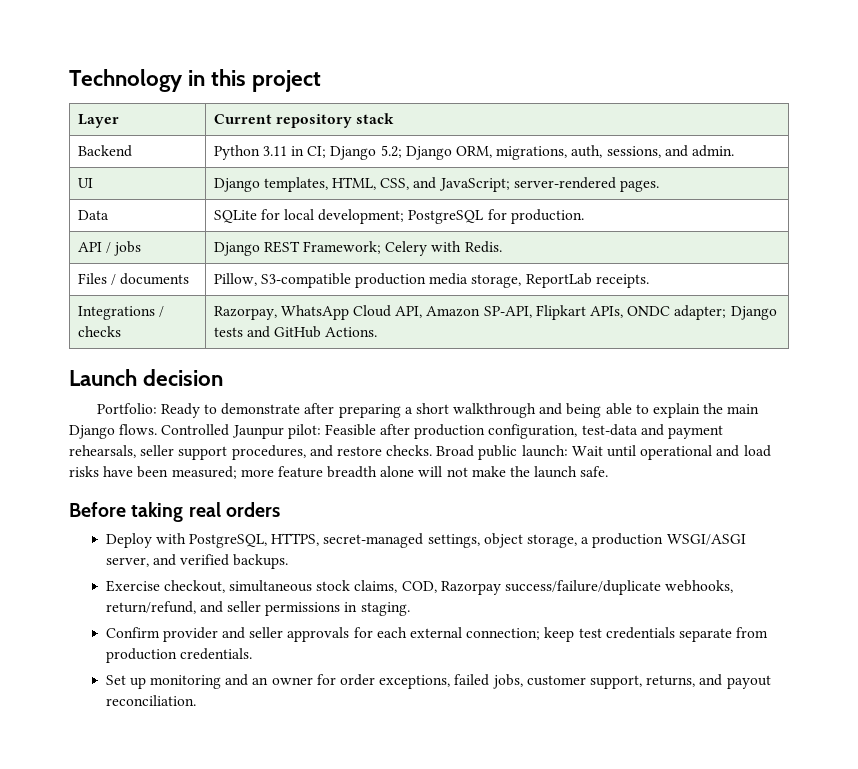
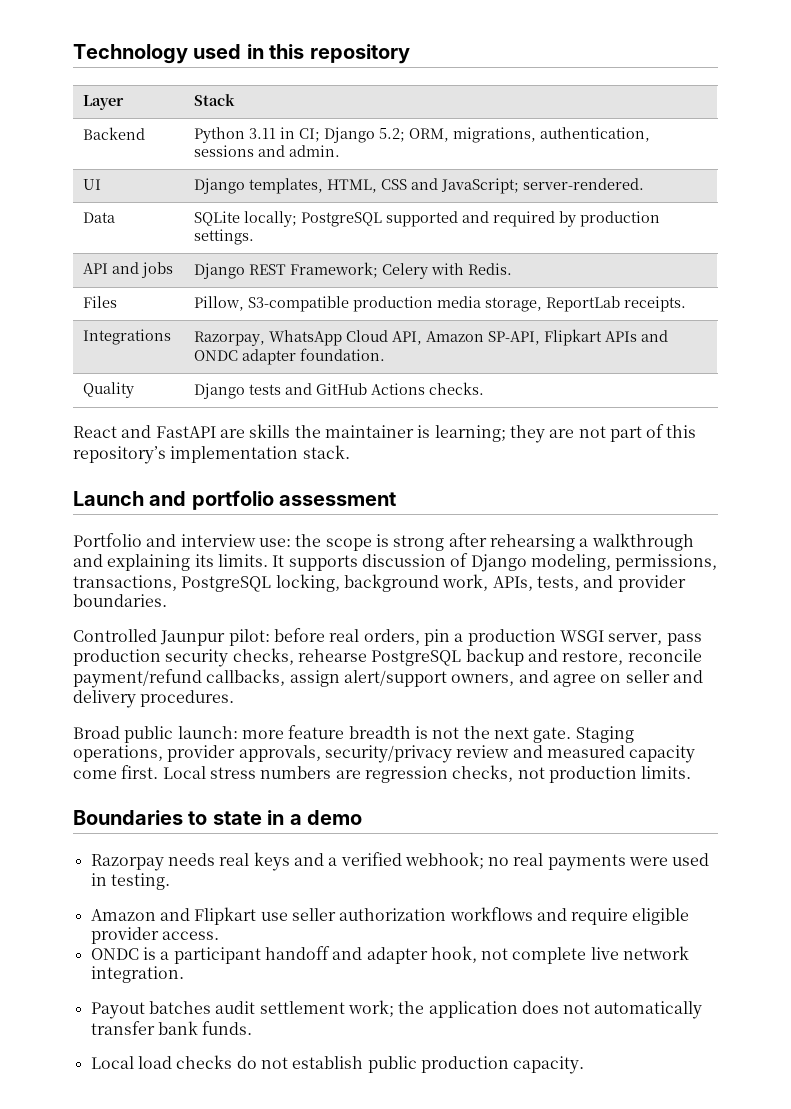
(183, 80) none -> [193,44,242,59] used
[252,70,322,92] project -> [309,44,410,64] repository
[213,113,395,128] Current repository stack -> [193,94,235,106] Stack
[405,146,452,160] Django -> (405, 135) none
[571,145,661,158] auth, sessions, -> [539,127,650,142] [193,145,254,157] authentication, sessions
[380,178,410,190] CSS, -> [380,179,407,190] CSS
[513,177,659,192] server-rendered pages. -> [522,178,644,190] server-rendered.
[260,209,584,224] for local development; PostgreSQL for production. -> [243,211,660,227] [193,229,254,245] locally; PostgreSQL supported and required by production settings.
[105,242,111,253] / -> [111,262,139,274] and
[110,273,190,285] / documents -> (117, 302) none
[158,306,164,317] [77,326,121,337] / checks -> (171, 337) none
[589,305,777,320] [213,326,378,338] [69,369,224,386] [96,403,760,418] [69,424,724,439] [69,445,771,460] [69,466,609,479] [69,502,280,522] [105,533,746,548] [105,554,289,569] [105,580,734,595] [105,601,410,616] [105,627,769,642] [105,648,252,663] [105,674,771,689] [105,695,196,706] APIs, ONDC adapter; Django tests and GitHub Actions. // Launch decision // Portfolio: Ready to demonstrate after preparing a short walkthrough and being able to explain the main Django flows. Controlled Jaunpur pilot: Feasible after production configuration, test-data and payment rehearsals, seller support procedures, and restore checks. Broad public launch: Wait until operational and load risks have been measured; more feature breadth alone will not make the launch safe. // Before taking real orders // Deploy with PostgreSQL, HTTPS, secret-managed settings, object storage, a production WSGI/ASGI server, and verified backups. // Exercise checkout, simultaneous stock claims, COD, Razorpay success/failure/duplicate webhooks, return/refund, and seller permissions in staging. // Confirm provider and seller approvals for each external connection; keep test credentials separate from production credentials. // Set up monitoring and an owner for order exceptions, failed jobs, customer support, returns, and payout reconciliation. -> [604,330,668,342] [193,348,385,365] [82,382,134,398] [193,382,484,399] [73,424,697,443] [73,445,350,464] [73,490,397,510] [73,533,694,551] [73,553,718,572] [73,574,686,592] [73,594,167,607] [73,628,702,646] [73,648,702,667] [73,669,703,688] [73,690,235,708] [73,725,634,743] [73,745,696,763] [73,765,692,783] [73,810,362,825] [90,852,710,871] [90,873,170,890] [90,907,690,925] [90,927,219,944] [90,946,690,964] [90,966,184,983] [90,1000,703,1019] [90,1021,253,1035] [90,1055,585,1074] APIs and ONDC adapter foundation. // Quality | Django tests and GitHub Actions checks. // React and FastAPI are skills the maintainer is learning; they are not part of this repository’s implementation stack. // Launch and portfolio assessment // Portfolio and interview use: the scope is strong after rehearsing a walkthrough and explaining its limits. It supports discussion of Django modeling, permissions, transactions, PostgreSQL locking, background work, APIs, tests, and provider boundaries. // Controlled Jaunpur pilot: before real orders, pin a production WSGI server, pass production security checks, rehearse PostgreSQL backup and restore, reconcile payment/refund callbacks, assign alert/support owners, and agree on seller and delivery procedures. // Broad public launch: more feature breadth is not the next gate. Staging operations, provider approvals, security/privacy review and measured capacity come first. Local stress numbers are regression checks, not production limits. // Boundaries to state in a demo // Razorpay needs real keys and a verified webhook; no real payments were used in testing. // Amazon and Flipkart use seller authorization workflows and require eligible provider access. // ONDC is a participant handoff and adapter hook, not complete live network integration. // Payout batches audit settlement work; the application does not automatically transfer bank funds. // Local load checks do not establish public production capacity.

